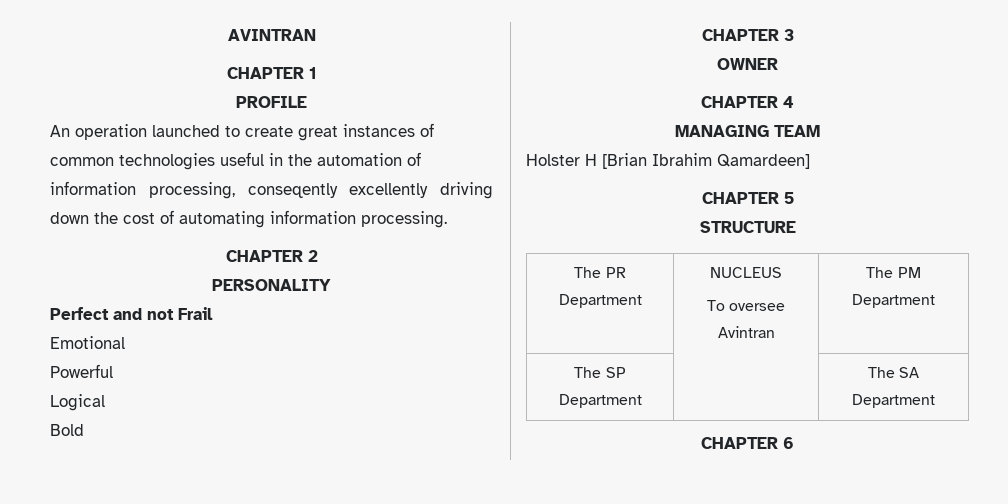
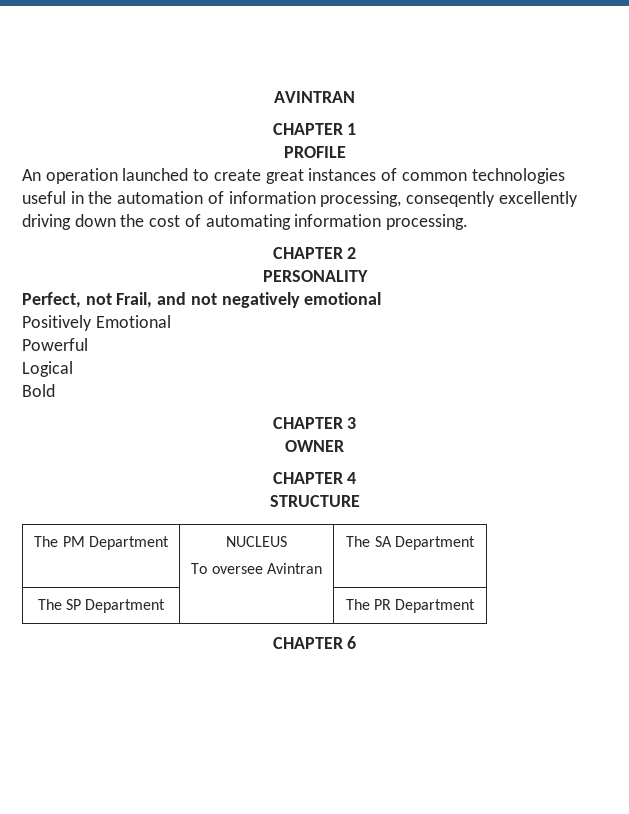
[50,307,213,320] Perfect and not Frail // -> [22,292,382,308] [22,315,92,331] Perfect, not Frail, and not negatively emotional // Positively
[675,125,820,137] [526,153,810,169] [701,192,794,204] // MANAGING TEAM // Holster H [Brian Ibrahim Qamardeen] // CHAPTER 5 -> (357, 478) none
[605,267,626,278] PR -> [62,536,85,547] PM
[897,267,921,278] PM -> [374,536,392,547] SA
[899,367,920,378] SA -> [374,599,391,610] PR

